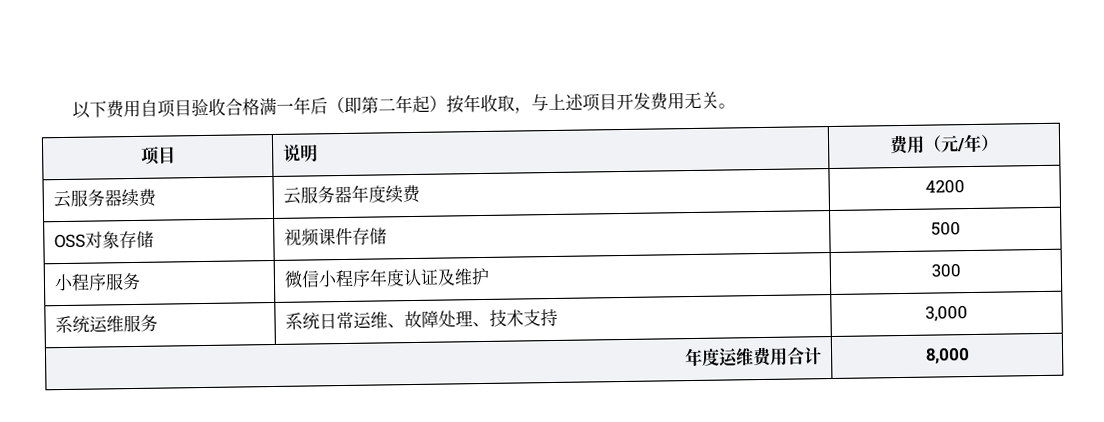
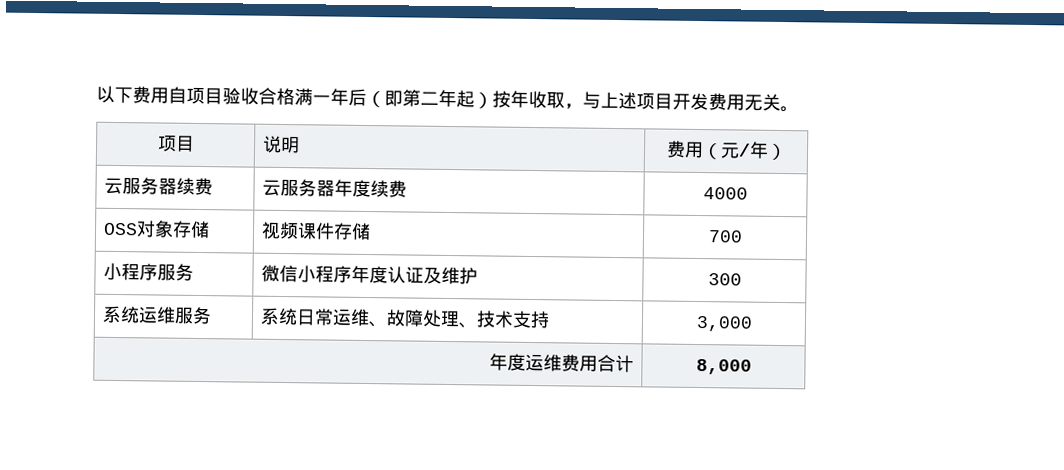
[924,179,965,194] 4200 -> [703,187,748,200] 4000
[930,221,961,236] 500 -> [707,230,743,243] 700

